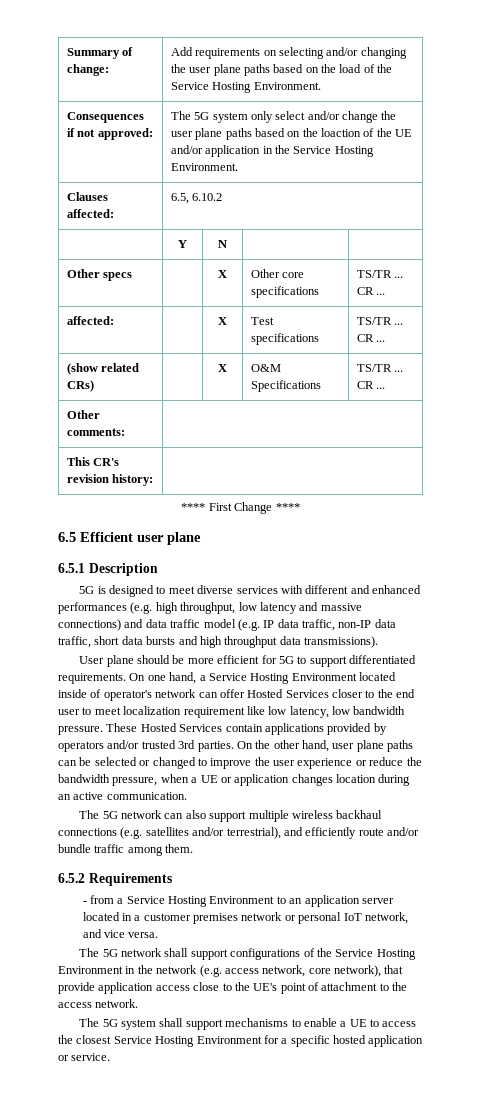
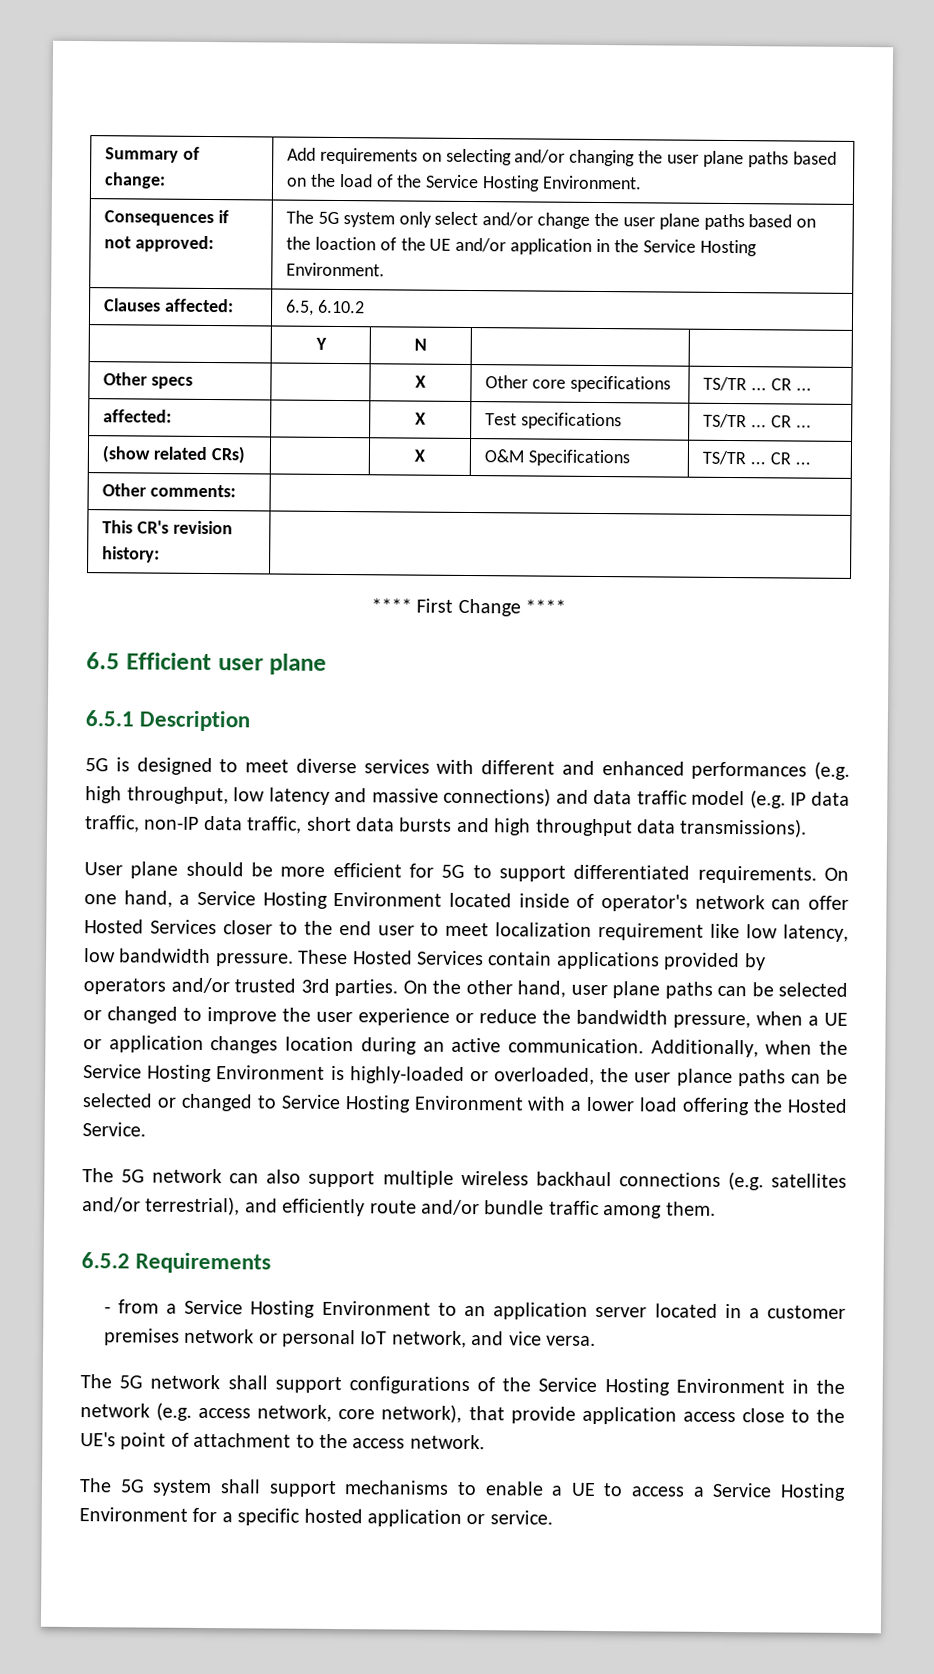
(187, 796) none -> [650,1039,849,1058] [83,1064,848,1087] [82,1093,847,1116] [82,1122,146,1137] Additionally, when the Service Hosting Environment is highly-loaded or overloaded, the user plance paths can be selected or changed to Service Hosting Environment with a lower load offering the Hosted Service.
[58,1035,112,1044] the closest -> [692,1486,705,1497] a

